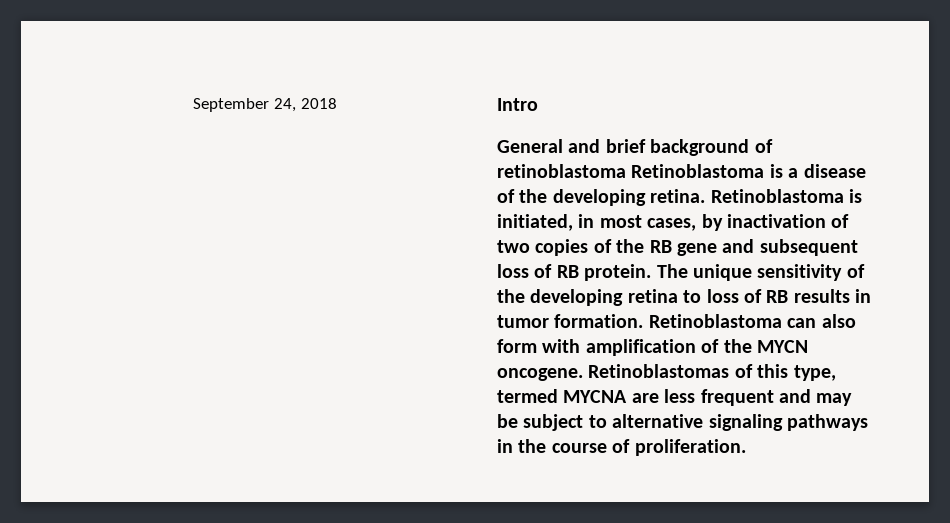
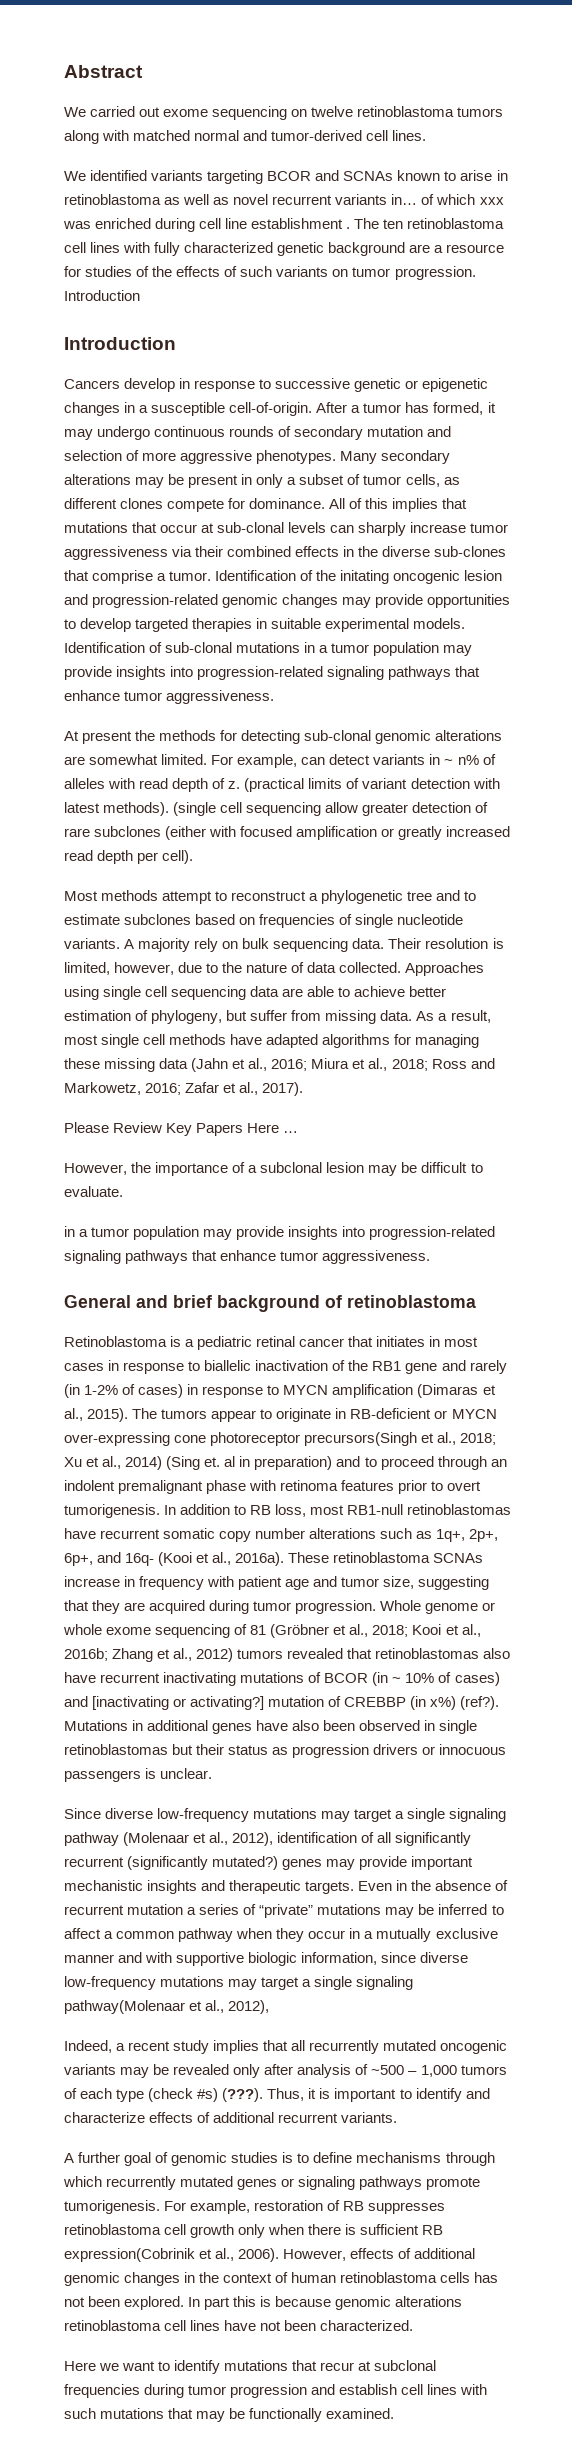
[193,98,337,112] [497,98,538,111] September 24, 2018 // Intro -> [64,65,143,78] [64,106,504,120] [64,130,427,144] [64,170,508,184] [64,194,504,205] [63,218,505,232] [64,242,505,256] [64,266,476,280] [64,290,140,301] [64,337,176,350] [64,378,489,392] [64,402,496,416] [64,426,452,440] [64,450,451,464] [64,474,460,488] [64,498,468,512] [64,522,509,536] [64,546,507,560] [64,570,503,584] [64,594,511,608] [64,618,466,632] [64,642,473,656] [64,666,481,680] [64,690,275,704] [64,730,503,744] [64,754,496,768] [64,778,500,792] [64,802,489,816] [64,826,511,840] [64,850,194,864] [64,890,477,904] [64,914,464,928] [64,938,504,952] [64,962,485,976] [64,986,447,1000] [64,1010,491,1024] [64,1034,480,1048] [64,1058,495,1072] [64,1082,304,1096] [64,1122,299,1136] [64,1162,483,1176] [64,1186,123,1197] [64,1226,496,1240] [64,1250,431,1264] Abstract // We carried out exome sequencing on twelve retinoblastoma tumors along with matched normal and tumor-derived cell lines. // We identified variants targeting BCOR and SCNAs known to arise in retinoblastoma as well as novel recurrent variants in… of which xxx was enriched during cell line establishment . The ten retinoblastoma cell lines with fully characterized genetic background are a resource for studies of the effects of such variants on tumor progression. Introduction // Introduction // Cancers develop in response to successive genetic or epigenetic changes in a susceptible cell-of-origin. After a tumor has formed, it may undergo continuous rounds of secondary mutation and selection of more aggressive phenotypes. Many secondary alterations may be present in only a subset of tumor cells, as different clones compete for dominance. All of this implies that mutations that occur at sub-clonal levels can sharply increase tumor aggressiveness via their combined effects in the diverse sub-clones that comprise a tumor. Identification of the initating oncogenic lesion and progression-related genomic changes may provide opportunities to develop targeted therapies in suitable experimental models. Identification of sub-clonal mutations in a tumor population may provide insights into progression-related signaling pathways that enhance tumor aggressiveness. // At present the methods for detecting sub-clonal genomic alterations are somewhat limited. For example, can detect variants in ~ n% of alleles with read depth of z. (practical limits of variant detection with latest methods). (single cell sequencing allow greater detection of rare subclones (either with focused amplification or greatly increased read depth per cell). // Most methods attempt to reconstruct a phylogenetic tree and to estimate subclones based on frequencies of single nucleotide variants. A majority rely on bulk sequencing data. Their resolution is limited, however, due to the nature of data collected. Approaches using single cell sequencing data are able to achieve better estimation of phylogeny, but suffer from missing data. As a result, most single cell methods have adapted algorithms for managing these missing data (Jahn et al., 2016; Miura et al., 2018; Ross and Markowetz, 2016; Zafar et al., 2017). // Please Review Key Papers Here … // However, the importance of a subclonal lesion may be difficult to evaluate. // in a tumor population may provide insights into progression-related signaling pathways that enhance tumor aggressiveness.
(626, 171) none -> (476, 1301) //
[803,164,866,178] [497,189,862,206] [497,214,850,231] [497,239,858,256] [497,264,865,281] [497,289,872,306] [497,314,856,328] [497,339,808,356] [497,364,836,381] [497,389,853,406] [497,414,868,431] [497,439,746,456] disease of the developing retina. Retinoblastoma is initiated, in most cases, by inactivation of two copies of the RB gene and subsequent loss of RB protein. The unique sensitivity of the developing retina to loss of RB results in tumor formation. Retinoblastoma can also form with amplification of the MYCN oncogene. Retinoblastomas of this type, termed MYCNA are less frequent and may be subject to alternative signaling pathways in the course of proliferation. -> [197,1336,479,1350] [64,1360,507,1374] [64,1384,496,1398] [64,1408,497,1422] [64,1432,497,1446] [64,1456,507,1470] [64,1480,482,1494] [64,1504,512,1518] [64,1528,499,1542] [64,1552,484,1566] [64,1576,490,1590] [64,1600,496,1614] [63,1624,481,1638] [64,1648,511,1662] [64,1672,500,1686] [64,1696,500,1710] [64,1720,478,1734] [64,1744,507,1758] [64,1768,213,1782] [64,1808,507,1822] [64,1832,472,1846] [64,1856,474,1870] [64,1880,509,1894] [64,1904,504,1918] [64,1928,498,1942] [64,1952,469,1966] [64,1976,414,1990] [64,2000,270,2014] [64,2040,508,2054] [64,2064,507,2078] [64,2088,490,2102] [64,2112,398,2123] [64,2152,495,2166] [63,2176,481,2190] [64,2200,446,2214] [64,2224,444,2238] [64,2248,476,2262] [64,2272,499,2286] [64,2296,463,2310] [64,2320,414,2331] [64,2360,437,2374] [64,2384,488,2398] [64,2408,395,2422] pediatric retinal cancer that initiates in most cases in response to biallelic inactivation of the RB1 gene and rarely (in 1-2% of cases) in response to MYCN amplification (Dimaras et al., 2015). The tumors appear to originate in RB-deficient or MYCN over-expressing cone photoreceptor precursors(Singh et al., 2018; Xu et al., 2014) (Sing et. al in preparation) and to proceed through an indolent premalignant phase with retinoma features prior to overt tumorigenesis. In addition to RB loss, most RB1-null retinoblastomas have recurrent somatic copy number alterations such as 1q+, 2p+, 6p+, and 16q- (Kooi et al., 2016a). These retinoblastoma SCNAs increase in frequency with patient age and tumor size, suggesting that they are acquired during tumor progression. Whole genome or whole exome sequencing of 81 (Gröbner et al., 2018; Kooi et al., 2016b; Zhang et al., 2012) tumors revealed that retinoblastomas also have recurrent inactivating mutations of BCOR (in ~ 10% of cases) and [inactivating or activating?] mutation of CREBBP (in x%) (ref?). Mutations in additional genes have also been observed in single retinoblastomas but their status as progression drivers or innocuous passengers is unclear. // Since diverse low-frequency mutations may target a single signaling pathway (Molenaar et al., 2012), identification of all significantly recurrent (significantly mutated?) genes may provide important mechanistic insights and therapeutic targets. Even in the absence of recurrent mutation a series of “private” mutations may be inferred to affect a common pathway when they occur in a mutually exclusive manner and with supportive biologic information, since diverse low-frequency mutations may target a single signaling pathway(Molenaar et al., 2012), // Indeed, a recent study implies that all recurrently mutated oncogenic variants may be revealed only after analysis of ~500 – 1,000 tumors of each type (check #s) (???). Thus, it is important to identify and characterize effects of additional recurrent variants. // A further goal of genomic studies is to define mechanisms through which recurrently mutated genes or signaling pathways promote tumorigenesis. For example, restoration of RB suppresses retinoblastoma cell growth only when there is sufficient RB expression(Cobrinik et al., 2006). However, effects of additional genomic changes in the context of human retinoblastoma cells has not been explored. In part this is because genomic alterations retinoblastoma cell lines have not been characterized. // Here we want to identify mutations that recur at subclonal frequencies during tumor progression and establish cell lines with such mutations that may be functionally examined.

